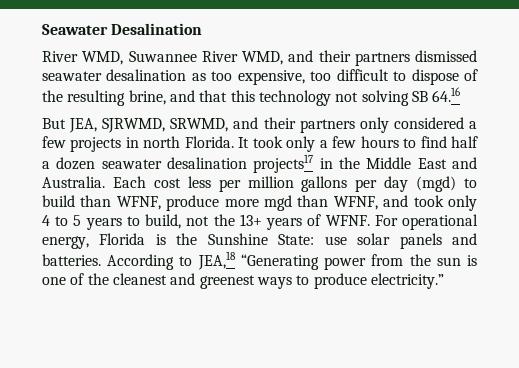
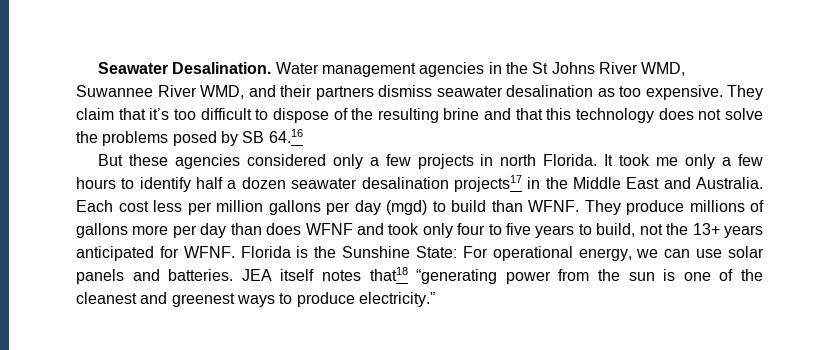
[111,23,203,35] Desalination // -> [172,62,595,77] Desalination. Water management agencies in the St Johns
[415,50,477,62] dismissed -> [378,85,432,97] dismiss
[237,70,305,85] expensive, -> [645,85,763,100] [76,108,170,120] expensive. They claim that it’s
[128,90,166,105] brine, -> [443,108,480,120] brine
[335,87,461,106] [42,117,464,133] not solving SB 64.16 // But JEA, SJRWMD, SRWMD, and their partners only considered -> [658,108,763,120] [76,129,303,146] [97,154,363,169] does not solve the problems posed by SB 64.16 // But these agencies considered only
(283, 142) none -> [656,157,679,166] me
[420,136,447,148] find -> [139,177,191,192] identify
[116,195,477,211] [42,215,82,226] WFNF, produce more mgd than WFNF, and took only 4 to 5 -> [528,200,764,215] [76,223,532,238] WFNF. They produce millions of gallons more per day than does WFNF and took only four to five
[307,214,478,230] [42,236,89,249] of WFNF. For operational energy, -> [76,246,235,261] anticipated for WFNF.
(315, 239) none -> [462,246,691,261] For operational energy, we can
[107,251,319,270] According to JEA,18 “Generating -> [241,267,498,284] JEA itself notes that18 “generating

